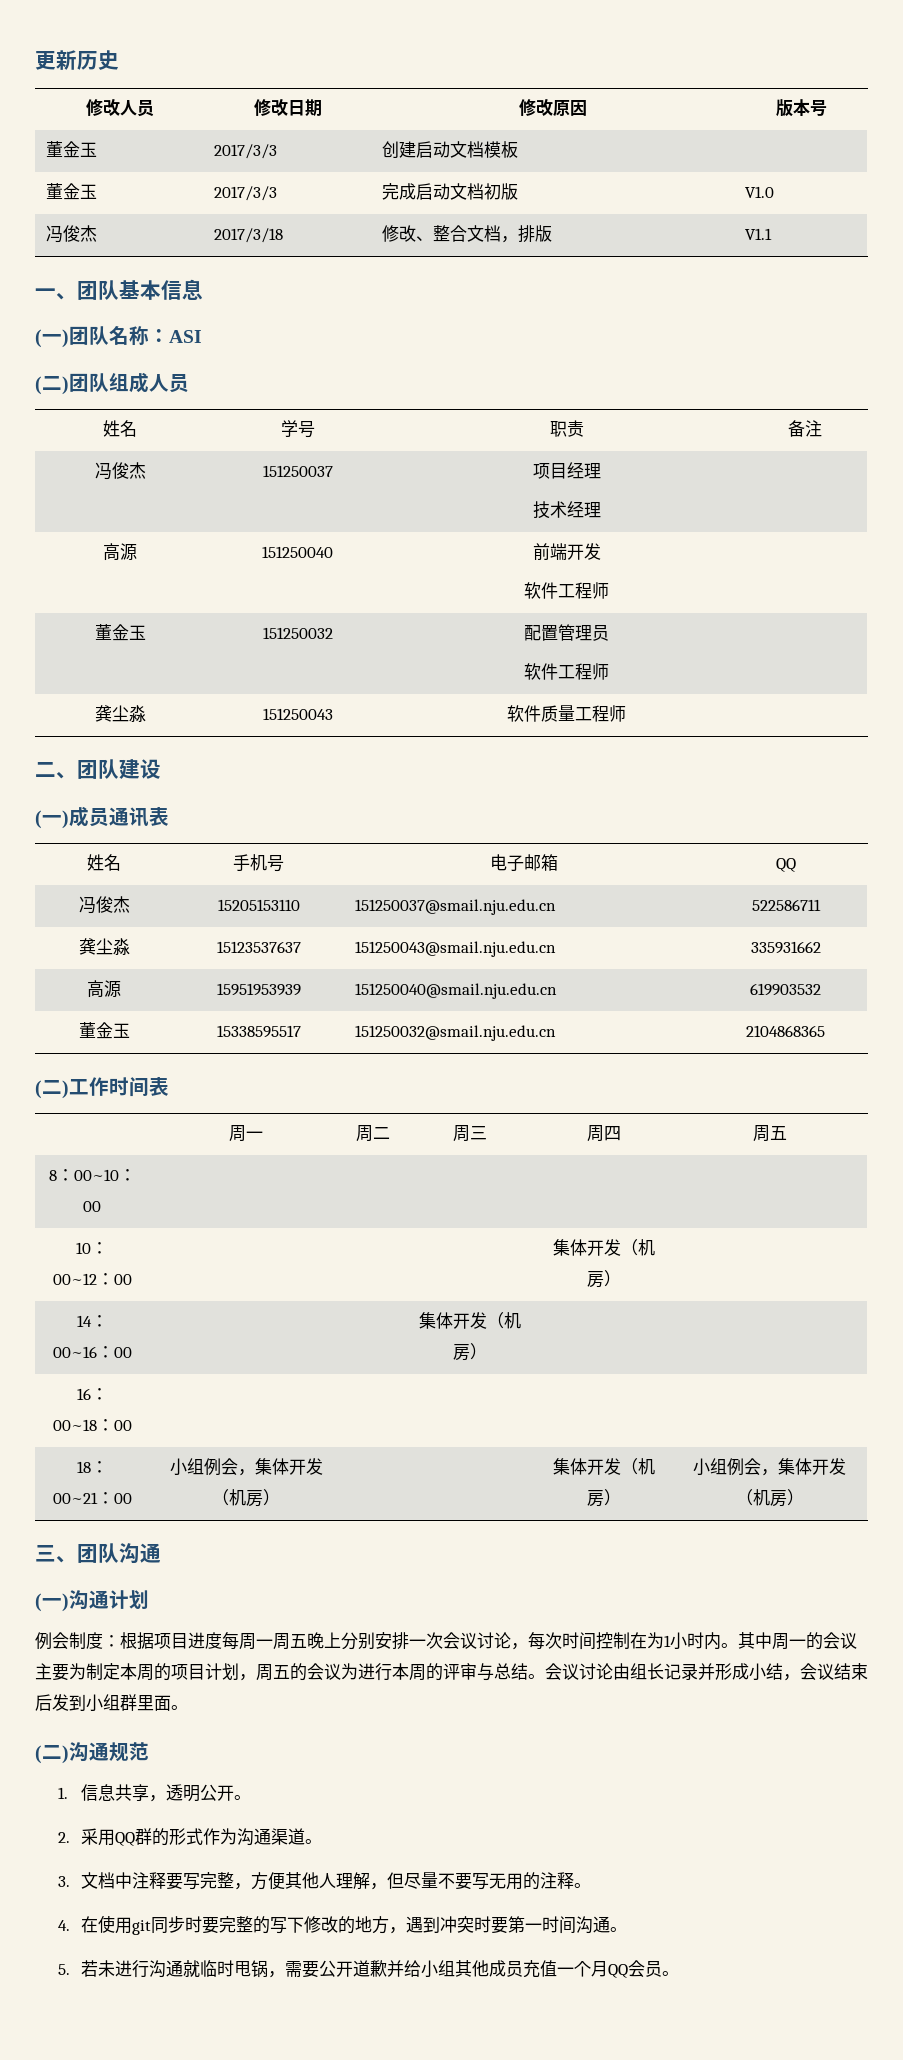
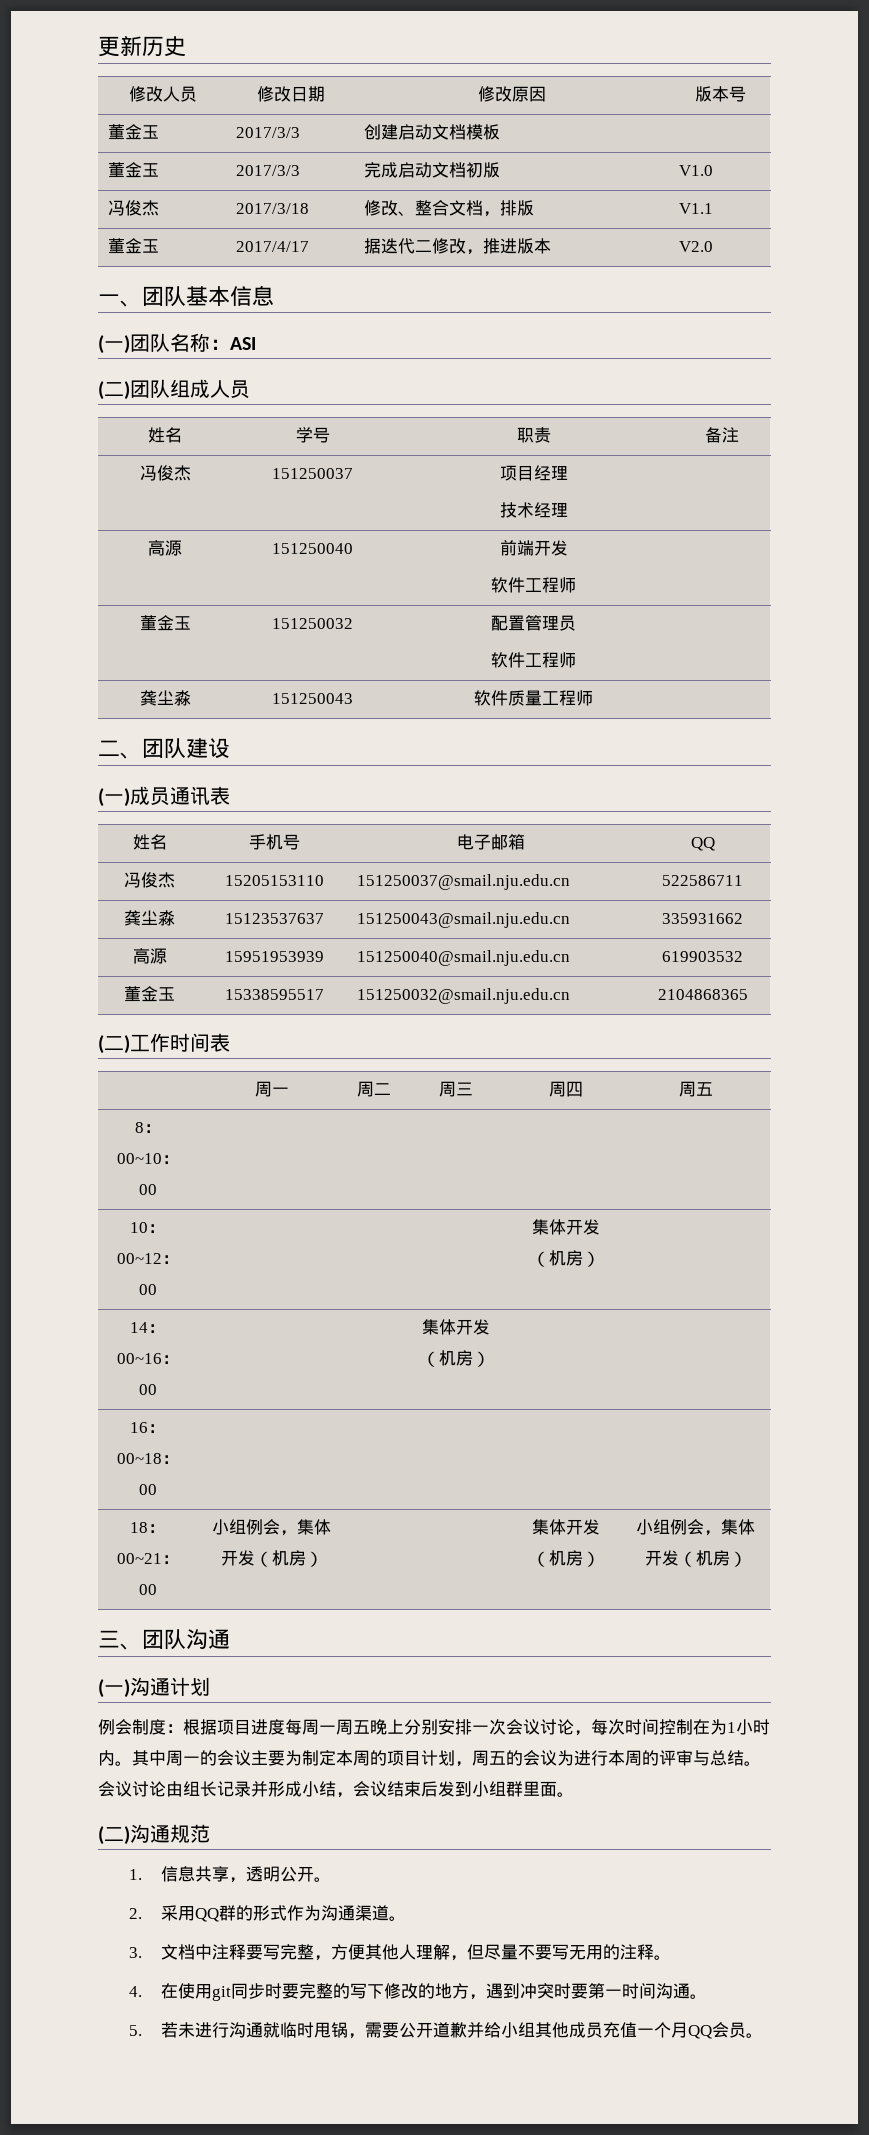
(773, 234) none -> [107,238,159,254] [235,241,309,252] [363,238,551,255] [678,241,713,252] // 董金玉 | 2017/4/17 | 据迭代二修改，推进版本 | V2.0

